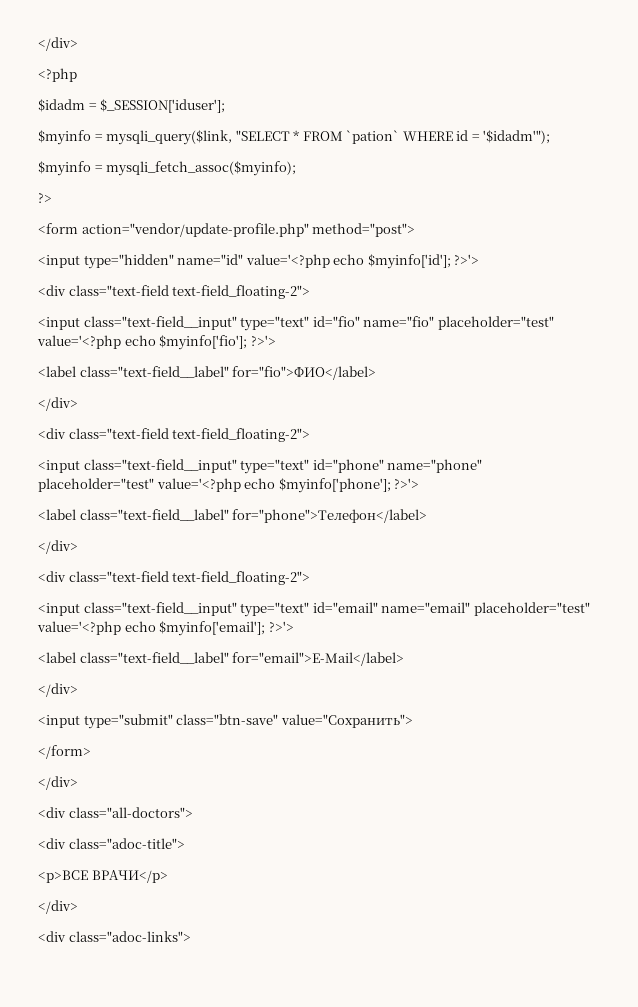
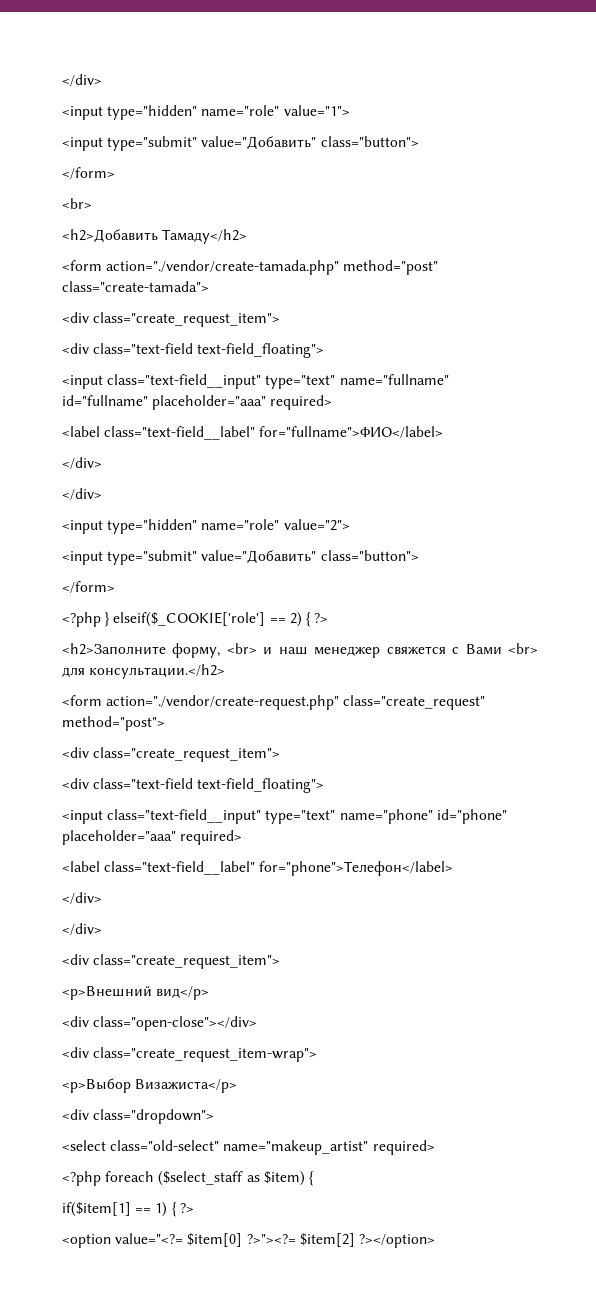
[38,37,78,51] [38,68,77,82] [38,99,226,113] [38,130,551,145] [38,161,297,176] [38,193,52,203] [38,223,416,237] [38,254,480,269] [38,285,311,299] [38,316,554,331] [37,335,276,350] [38,366,377,380] [38,397,78,411] [38,428,311,442] [38,459,483,474] [38,478,420,493] [38,509,428,523] [38,540,78,554] [38,571,311,585] [38,602,590,617] [37,621,294,636] [38,652,405,666] [38,683,78,697] [38,714,413,729] [38,745,91,759] [38,776,78,790] [38,807,193,818] [38,838,185,849] [38,870,168,883] [38,900,78,914] [38,931,191,942] </div> // <?php // $idadm = $_SESSION['iduser']; // $myinfo = mysqli_query($link, "SELECT * FROM `pation` WHERE id = '$idadm'"); // $myinfo = mysqli_fetch_assoc($myinfo); // ?> // <form action="vendor/update-profile.php" method="post"> // <input type="hidden" name="id" value='<?php echo $myinfo['id']; ?>'> // <div class="text-field text-field_floating-2"> // <input class="text-field__input" type="text" id="fio" name="fio" placeholder="test" value='<?php echo $myinfo['fio']; ?>'> // <label class="text-field__label" for="fio">ФИО</label> // </div> // <div class="text-field text-field_floating-2"> // <input class="text-field__input" type="text" id="phone" name="phone" placeholder="test" value='<?php echo $myinfo['phone']; ?>'> // <label class="text-field__label" for="phone">Телефон</label> // </div> // <div class="text-field text-field_floating-2"> // <input class="text-field__input" type="text" id="email" name="email" placeholder="test" value='<?php echo $myinfo['email']; ?>'> // <label class="text-field__label" for="email">E-Mail</label> // </div> // <input type="submit" class="btn-save" value="Сохранить"> // </form> // </div> // <div class="all-doctors"> // <div class="adoc-title"> // <p>ВСЕ ВРАЧИ</p> // </div> // <div class="adoc-links"> -> [62,74,102,86] [62,105,350,120] [62,136,419,151] [62,167,115,179] [62,198,92,209] [62,229,248,244] [62,260,439,275] [62,281,209,292] [62,312,281,327] [62,343,325,358] [62,374,449,389] [62,395,333,410] [62,426,444,440] [62,457,102,469] [62,488,102,500] [62,519,350,534] [62,550,419,565] [62,581,115,593] [62,612,329,627] [62,643,539,658] [62,664,226,679] [62,695,486,710] [62,716,165,731] [62,747,281,762] [62,778,325,793] [62,809,507,824] [62,830,243,845] [62,861,454,876] [62,892,102,904] [62,923,102,935] [62,954,281,969] [62,986,210,1000] [62,1016,258,1031] [62,1047,318,1062] [62,1078,238,1093] [62,1109,215,1124] [62,1140,435,1155] [62,1171,314,1186] [62,1202,194,1217] [62,1233,435,1248] </div> // <input type="hidden" name="role" value="1"> // <input type="submit" value="Добавить" class="button"> // </form> // <br> // <h2>Добавить Тамаду</h2> // <form action="./vendor/create-tamada.php" method="post" class="create-tamada"> // <div class="create_request_item"> // <div class="text-field text-field_floating"> // <input class="text-field__input" type="text" name="fullname" id="fullname" placeholder="aaa" required> // <label class="text-field__label" for="fullname">ФИО</label> // </div> // </div> // <input type="hidden" name="role" value="2"> // <input type="submit" value="Добавить" class="button"> // </form> // <?php } elseif($_COOKIE['role'] == 2) { ?> // <h2>Заполните форму, <br> и наш менеджер свяжется с Вами <br> для консультации.</h2> // <form action="./vendor/create-request.php" class="create_request" method="post"> // <div class="create_request_item"> // <div class="text-field text-field_floating"> // <input class="text-field__input" type="text" name="phone" id="phone" placeholder="aaa" required> // <label class="text-field__label" for="phone">Телефон</label> // </div> // </div> // <div class="create_request_item"> // <p>Внешний вид</p> // <div class="open-close"></div> // <div class="create_request_item-wrap"> // <p>Выбор Визажиста</p> // <div class="dropdown"> // <select class="old-select" name="makeup_artist" required> // <?php foreach ($select_staff as $item) { // if($item[1] == 1) { ?> // <option value="<?= $item[0] ?>"><?= $item[2] ?></option>

